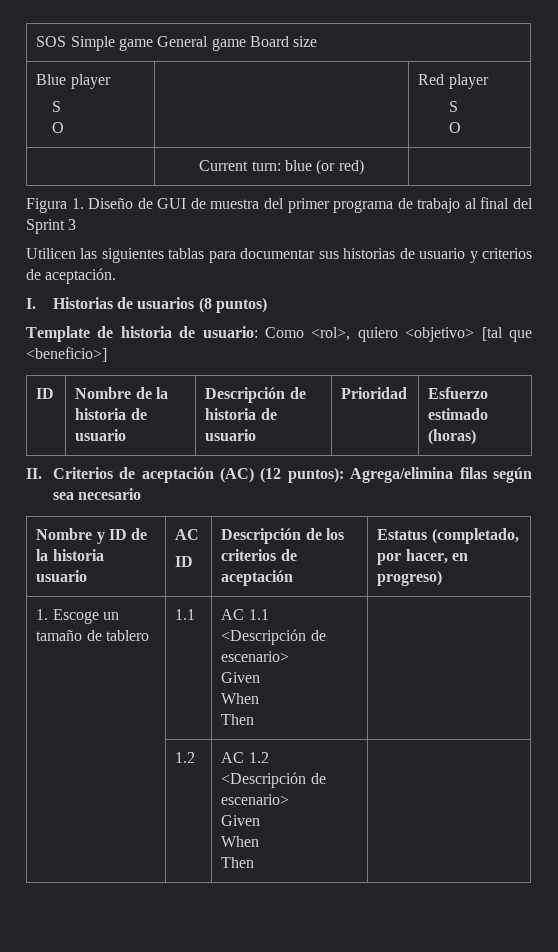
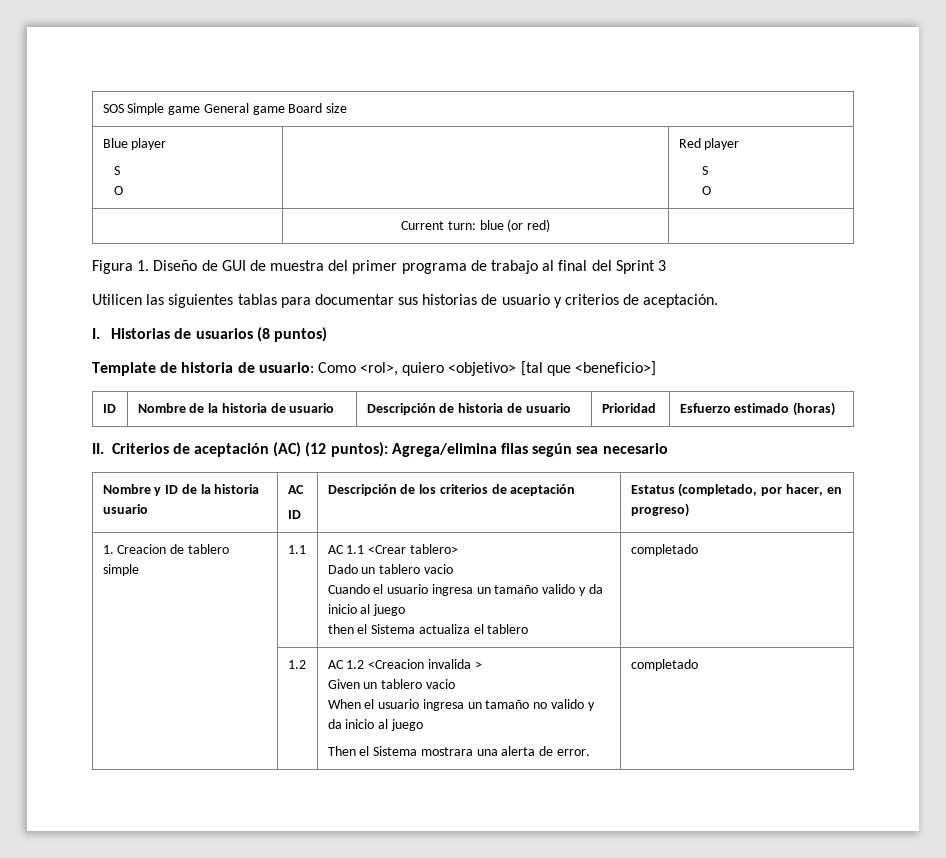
[52,609,119,624] [36,630,83,641] Escoge un tamaño -> [117,544,167,554] Creacion
(149, 635) none -> [102,564,139,576] simple
[221,629,326,645] [221,651,290,662] [221,672,261,683] [221,693,260,704] [221,714,255,725] [175,752,196,763] [221,752,269,763] [221,772,326,788] [221,794,290,805] [221,815,261,826] [221,836,260,847] [221,857,255,868] <Descripción de escenario> // Given // When // Then | // | 1.2 | AC 1.2 <Descripción de escenario> // Given // When // Then | -> [368,544,458,554] [327,564,453,574] [327,584,603,596] [327,604,406,616] [327,624,529,634] [630,544,698,556] [287,660,306,669] [327,659,482,669] [327,679,455,689] [327,699,595,711] [327,719,423,731] [327,746,590,756] [630,659,698,671] <Crear tablero> // Dado un tablero vacio // Cuando el usuario ingresa un tamaño valido y da inicio al juego // then el Sistema actualiza el tablero | completado // | 1.2 | AC 1.2 <Creacion invalida > // Given un tablero vacio // When el usuario ingresa un tamaño no valido y da inicio al juego // Then el Sistema mostrara una alerta de error. | completado

